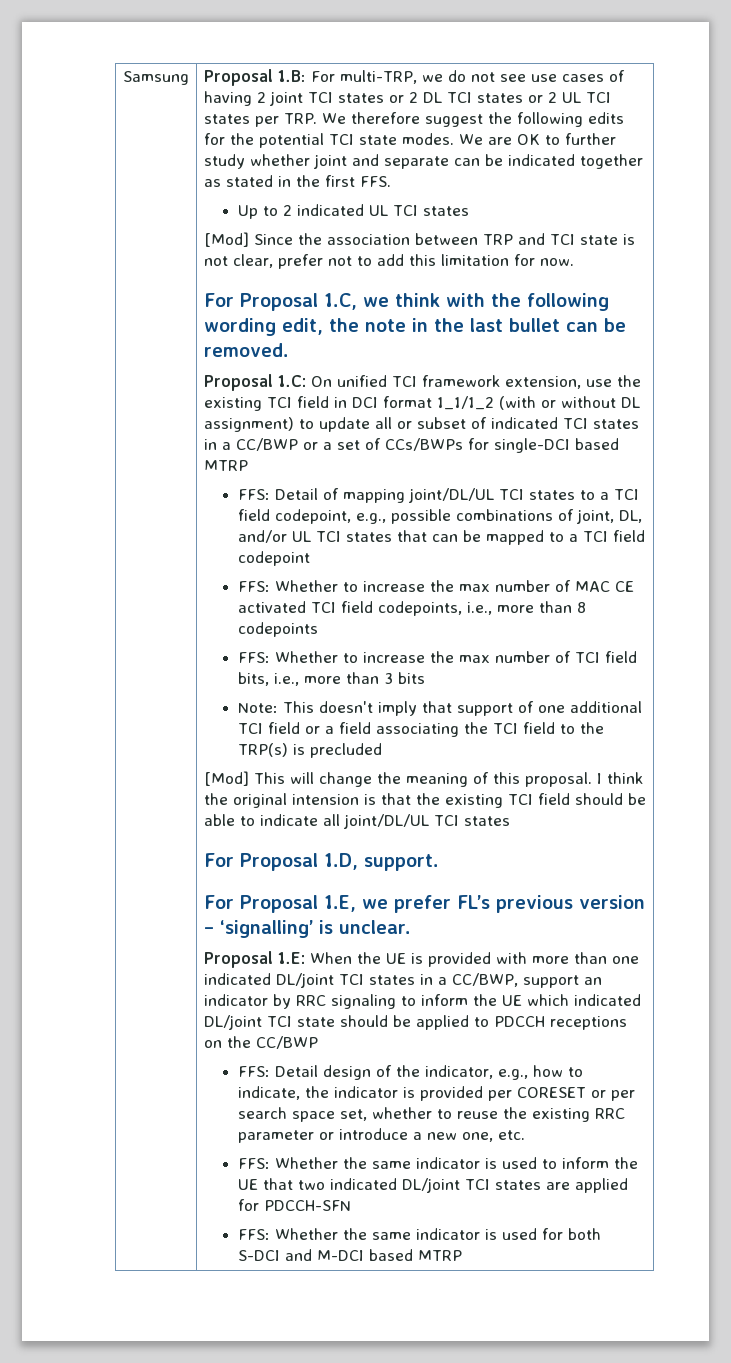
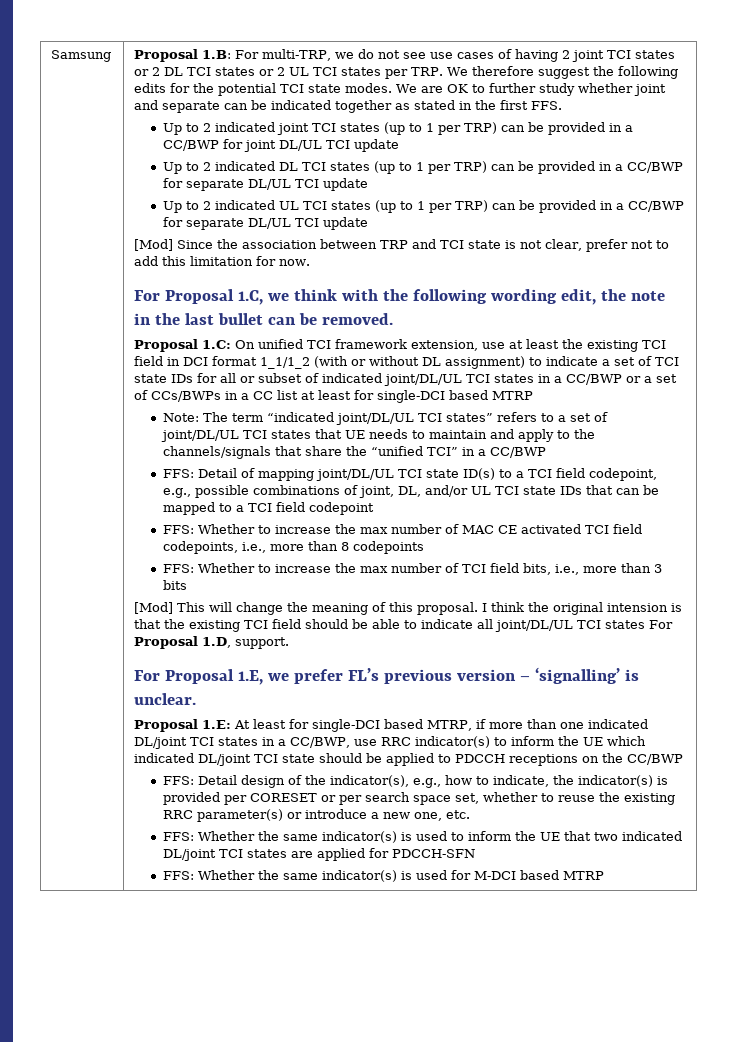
(391, 181) none -> [162,122,633,135] [162,139,399,152] [162,161,683,174] [162,178,368,191] // Up to 2 indicated joint TCI states (up to 1 per TRP) can be provided in a CC/BWP for joint DL/UL TCI update // Up to 2 indicated DL TCI states (up to 1 per TRP) can be provided in a CC/BWP for separate DL/UL TCI update
(469, 211) none -> [374,200,684,213] [162,217,368,230] (up to 1 per TRP) can be provided in a CC/BWP for separate DL/UL TCI update
(612, 383) none -> [509,339,560,349] at least
[318,417,370,432] update -> [546,356,680,366] [134,373,218,383] indicate a set of TCI state IDs for
(558, 423) none -> [384,374,463,386] joint/DL/UL
[467,438,619,453] [203,460,248,471] for single-DCI based MTRP -> [225,390,534,403] [162,412,608,425] [160,429,595,442] [162,446,546,459] in a CC list at least for single-DCI based MTRP // Note: The term “indicated joint/DL/UL TCI states” refers to a set of joint/DL/UL TCI states that UE needs to maintain and apply to the channels/signals that share the “unified TCI” in a CC/BWP
[528,490,575,500] states -> [425,468,495,480] state ID(s)
[345,532,392,542] states -> [522,486,582,495] state IDs
[237,701,642,716] [237,722,604,737] [237,743,382,758] // Note: This doesn't imply that support of one additional TCI field or a field associating the TCI field to the TRP(s) is precluded -> (187, 585) none
(510, 821) // -> (646, 624) none
[309,952,527,967] When the UE is provided with -> [234,719,487,732] At least for single-DCI based MTRP, if
[522,975,602,988] [203,994,396,1009] support an indicator by RRC signaling -> [354,736,491,748] use RRC indicator(s)
[424,1065,493,1079] indicator, -> [329,775,409,787] indicator(s),
[333,1086,398,1098] indicator -> [577,775,653,787] indicator(s)
[237,1130,314,1143] parameter -> [196,809,283,822] parameter(s)
[415,1157,480,1169] indicator -> [321,831,397,843] indicator(s)
[415,1228,480,1240] indicator -> [321,870,397,882] indicator(s)
[567,1228,601,1240] [237,1249,312,1261] both S-DCI and -> (471, 875) none

